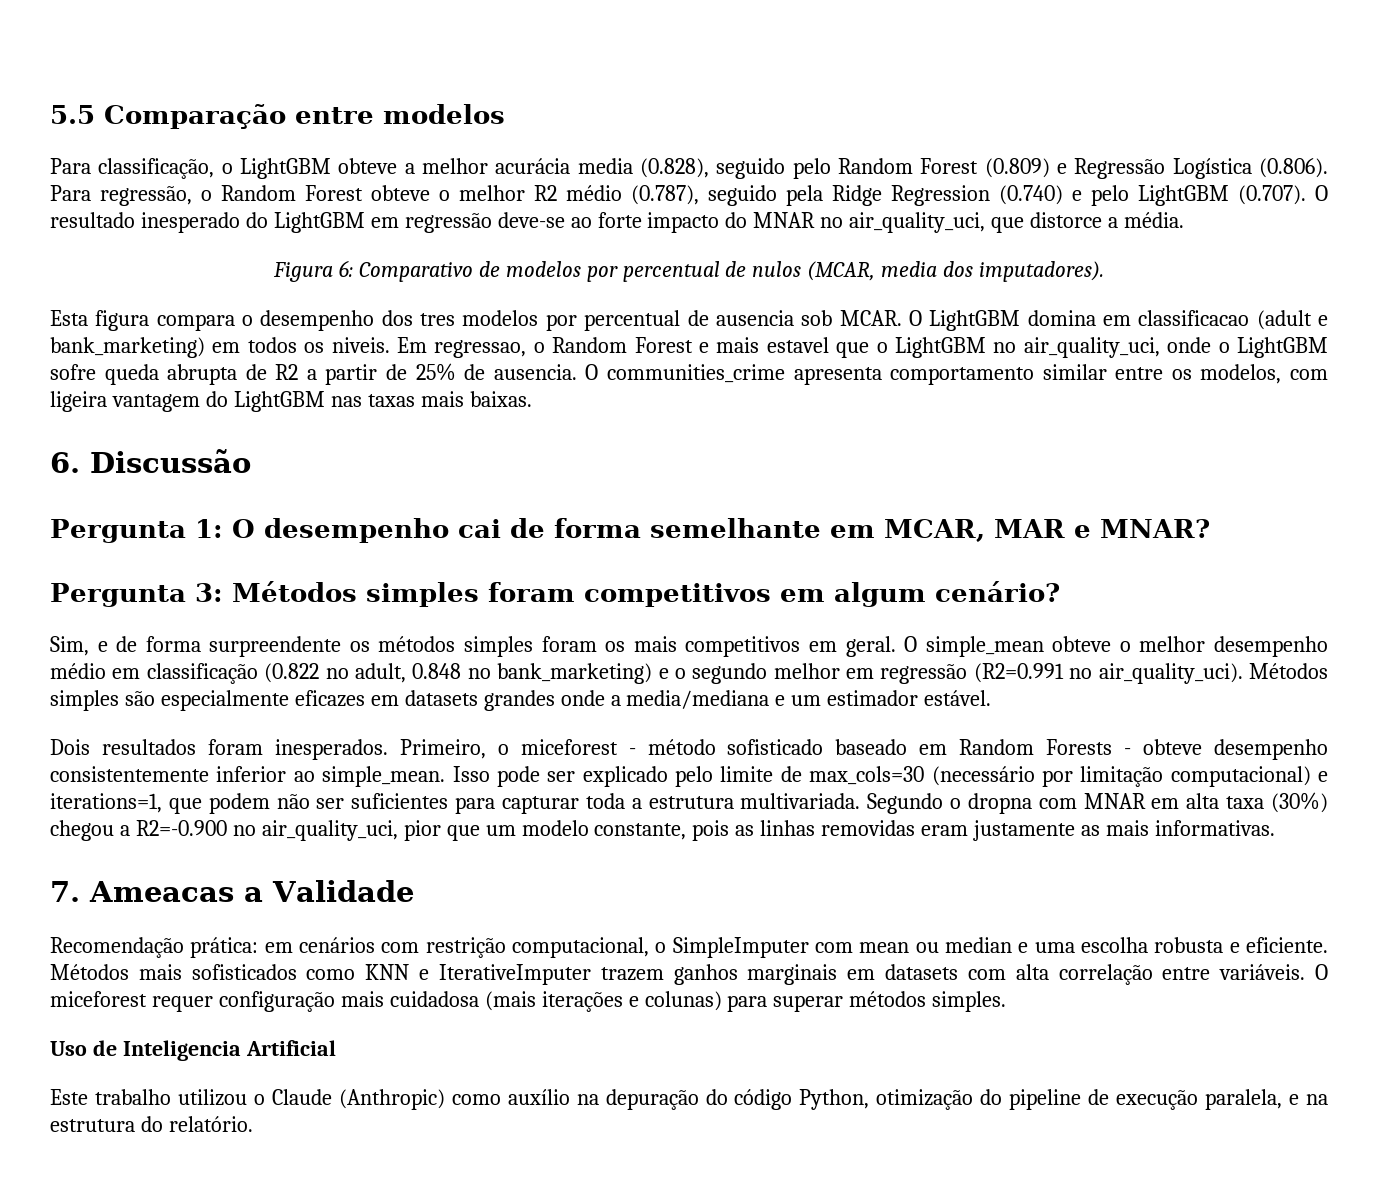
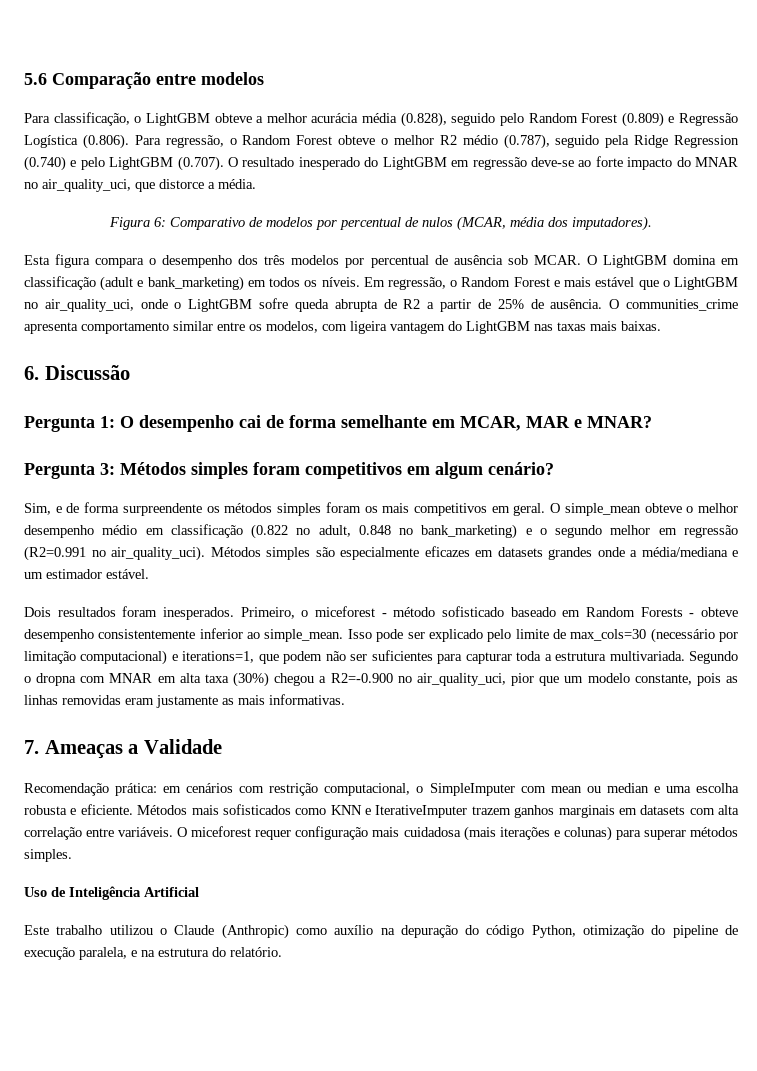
[50,105,95,124] 5.5 -> [24,73,47,85] 5.6
[577,158,633,174] media -> [362,113,397,123] média
[881,261,938,277] media -> [510,217,544,227] média
[420,310,794,331] tres modelos por percentual de ausencia -> [264,255,503,268] três modelos por percentual de ausência
[1138,310,1250,326] classificacao -> [24,276,96,290] classificação
[331,337,527,358] niveis. Em regressao, -> [321,277,447,290] níveis. Em regressão,
[766,337,829,353] estavel -> [595,277,635,287] estável
[493,364,577,380] ausencia. -> [550,299,603,309] ausência.
[626,690,770,709] media/mediana -> [641,547,728,557] média/mediana
[89,881,234,902] Ameacas -> [44,740,123,759] Ameaças
[122,1040,241,1061] Inteligencia -> [69,886,141,900] Inteligência

